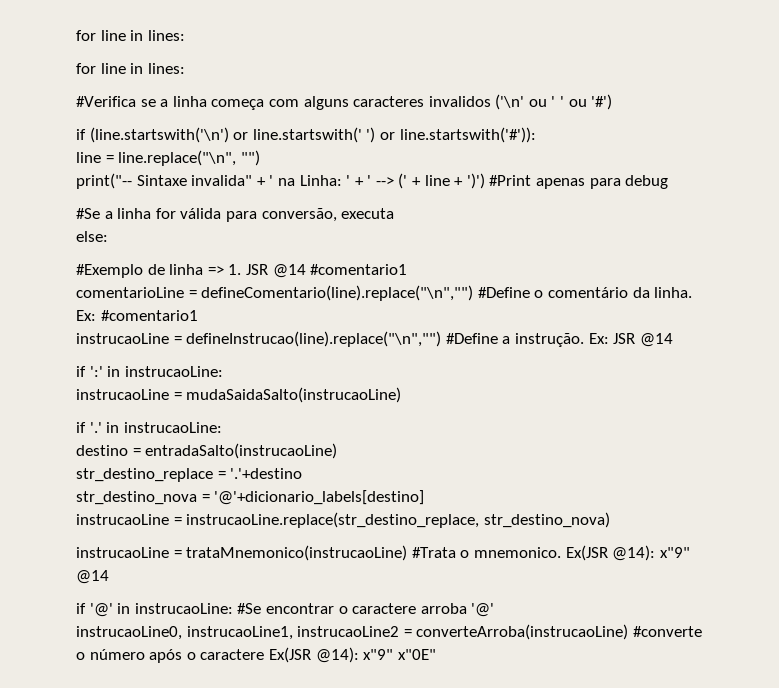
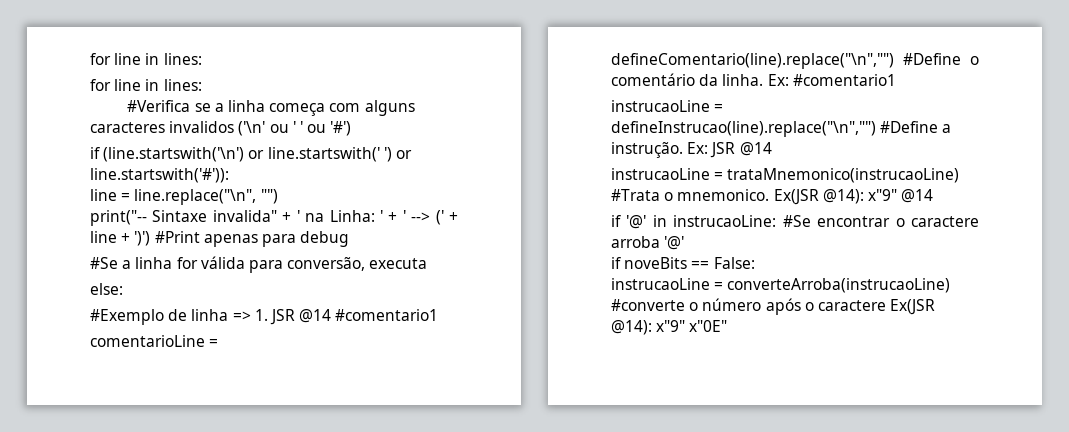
[76,366,223,377] [76,387,402,403] [76,422,222,433] [76,443,338,459] [76,468,303,482] [76,490,425,505] [76,512,610,528] // if ':' in instrucaoLine: // instrucaoLine = mudaSaidaSalto(instrucaoLine) // if '.' in instrucaoLine: // destino = entradaSalto(instrucaoLine) // str_destino_replace = '.'+destino // str_destino_nova = '@'+dicionario_labels[destino] // instrucaoLine = instrucaoLine.replace(str_destino_replace, str_destino_nova) -> (772, 149) none
[76,626,400,640] instrucaoLine0, instrucaoLine1, instrucaoLine2 -> [611,257,755,269] [611,278,710,290] if noveBits == False: // instrucaoLine

